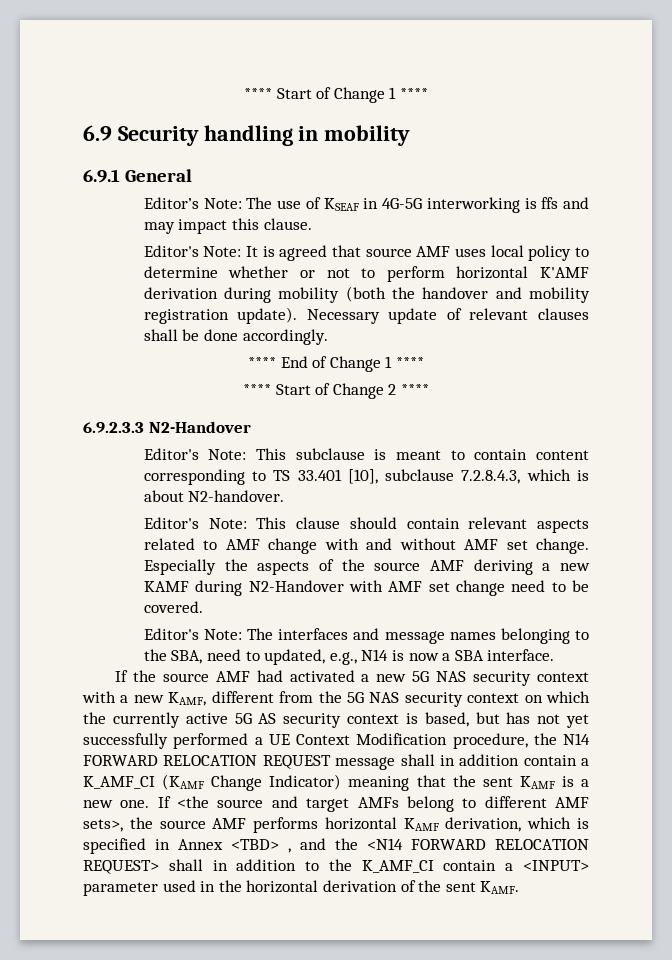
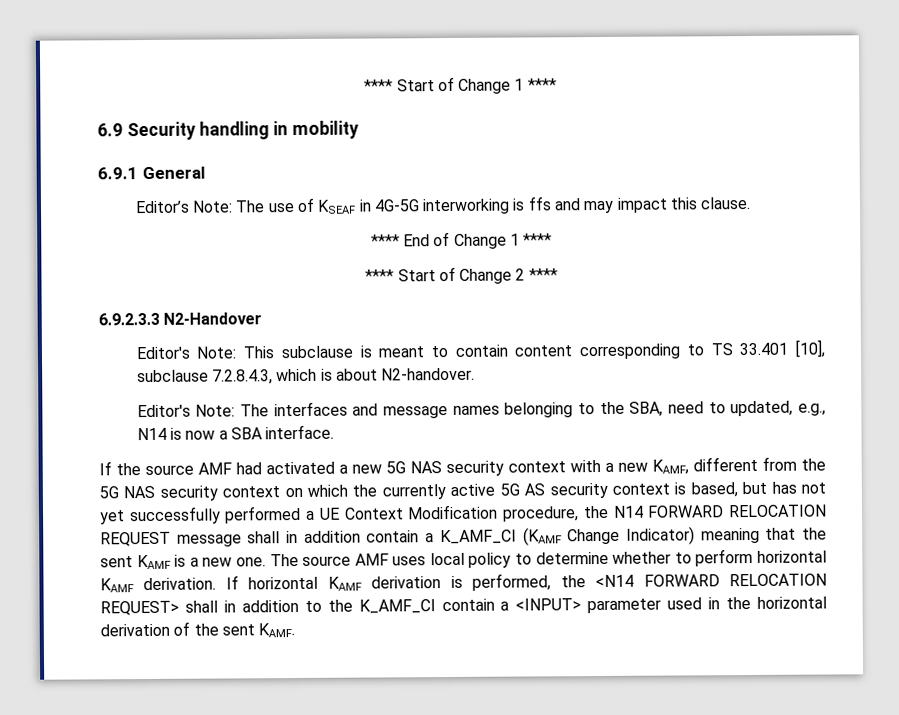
[143,245,589,261] [143,266,589,282] [143,286,590,303] [143,307,589,324] [143,329,328,345] // Editor's Note: It is agreed that source AMF uses local policy to determine whether or not to perform horizontal K'AMF derivation during mobility (both the handover and mobility registration update). Necessary update of relevant clauses shall be done accordingly. -> (752, 203) none
[143,517,590,533] [143,538,589,554] [143,559,590,575] [143,580,589,596] [143,601,203,613] // Editor's Note: This clause should contain relevant aspects related to AMF change with and without AMF set change. Especially the aspects of the source AMF deriving a new KAMF during N2-Handover with AMF set change need to be covered. -> (476, 374) none
[157,796,589,812] [83,817,589,833] [83,838,326,854] If <the source and target AMFs belong to different AMF sets>, the source AMF performs horizontal KAMF derivation, which is specified in Annex <TBD> , and -> [269,548,827,568] [100,573,552,593] The source AMF uses local policy to determine whether to perform horizontal KAMF derivation. If horizontal KAMF derivation is performed,

